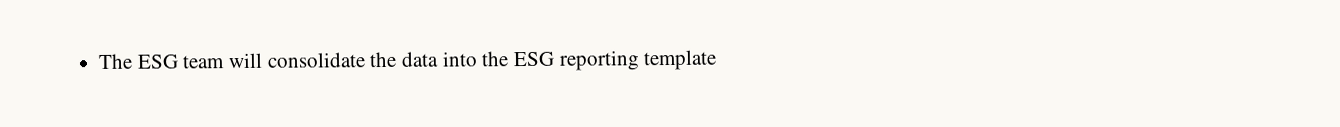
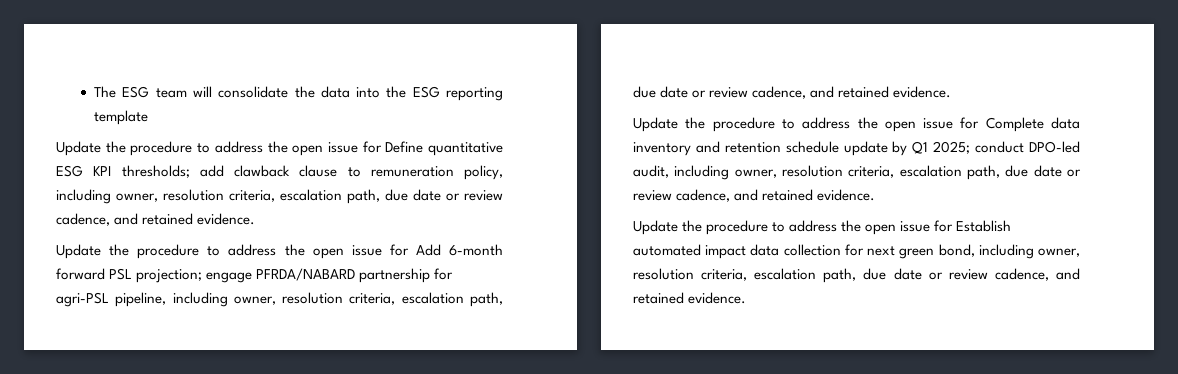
(718, 60) none -> [56,141,503,156] [56,165,503,180] [56,189,503,204] [56,213,256,226] [56,244,504,259] [56,268,454,283] [56,292,503,307] [633,86,952,99] [633,117,1080,132] [633,141,1080,156] [633,165,1081,180] [633,189,876,202] [633,220,1012,235] [633,244,1080,259] [633,268,1080,283] [633,292,747,304] // Update the procedure to address the open issue for Define quantitative ESG KPI thresholds; add clawback clause to remuneration policy, including owner, resolution criteria, escalation path, due date or review cadence, and retained evidence. // Update the procedure to address the open issue for Add 6-month forward PSL projection; engage PFRDA/NABARD partnership for agri-PSL pipeline, including owner, resolution criteria, escalation path, due date or review cadence, and retained evidence. // Update the procedure to address the open issue for Complete data inventory and retention schedule update by Q1 2025; conduct DPO-led audit, including owner, resolution criteria, escalation path, due date or review cadence, and retained evidence. // Update the procedure to address the open issue for Establish automated impact data collection for next green bond, including owner, resolution criteria, escalation path, due date or review cadence, and retained evidence.

